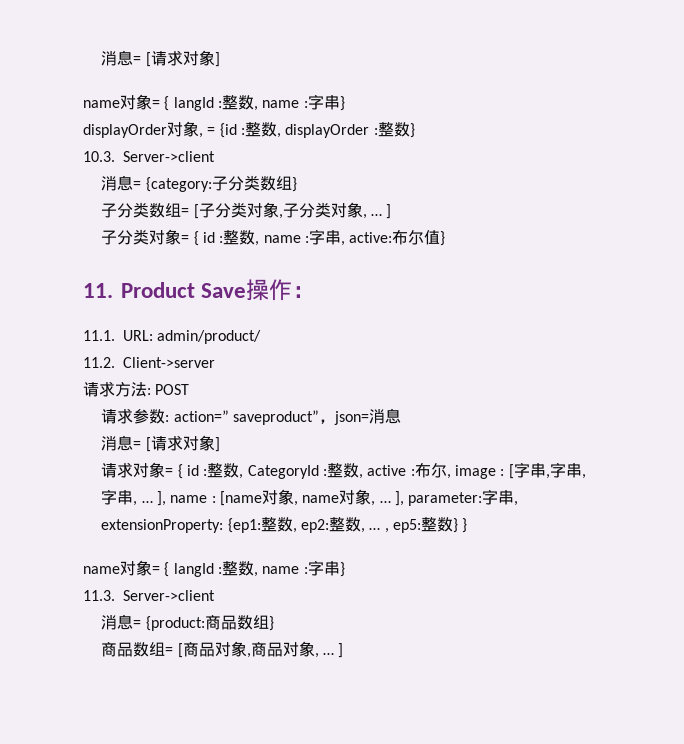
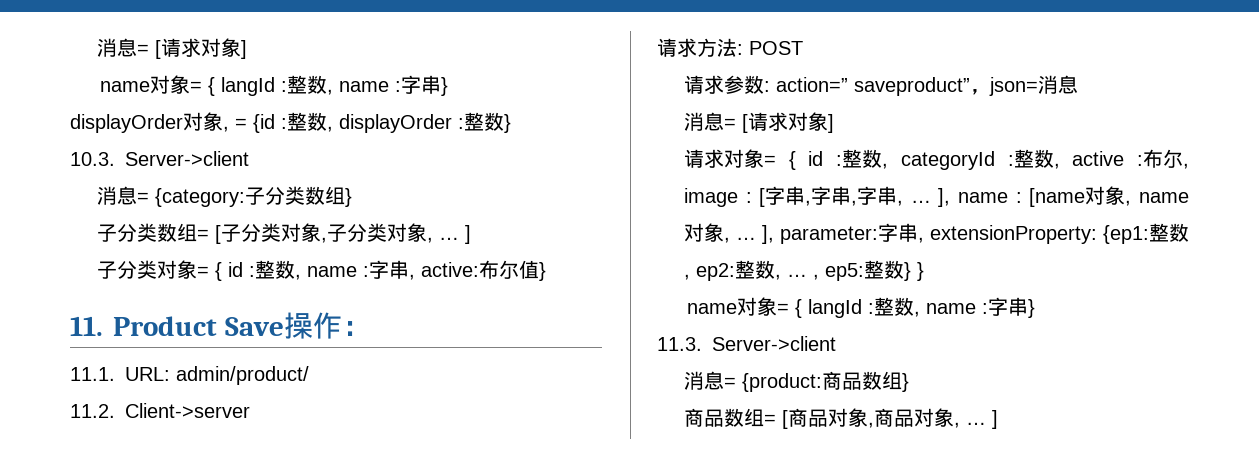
[247,465,319,479] CategoryId -> [900,151,995,170] categoryId

